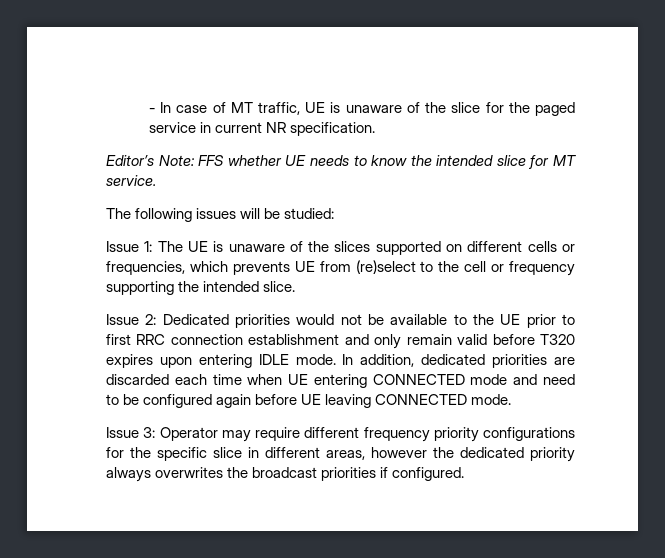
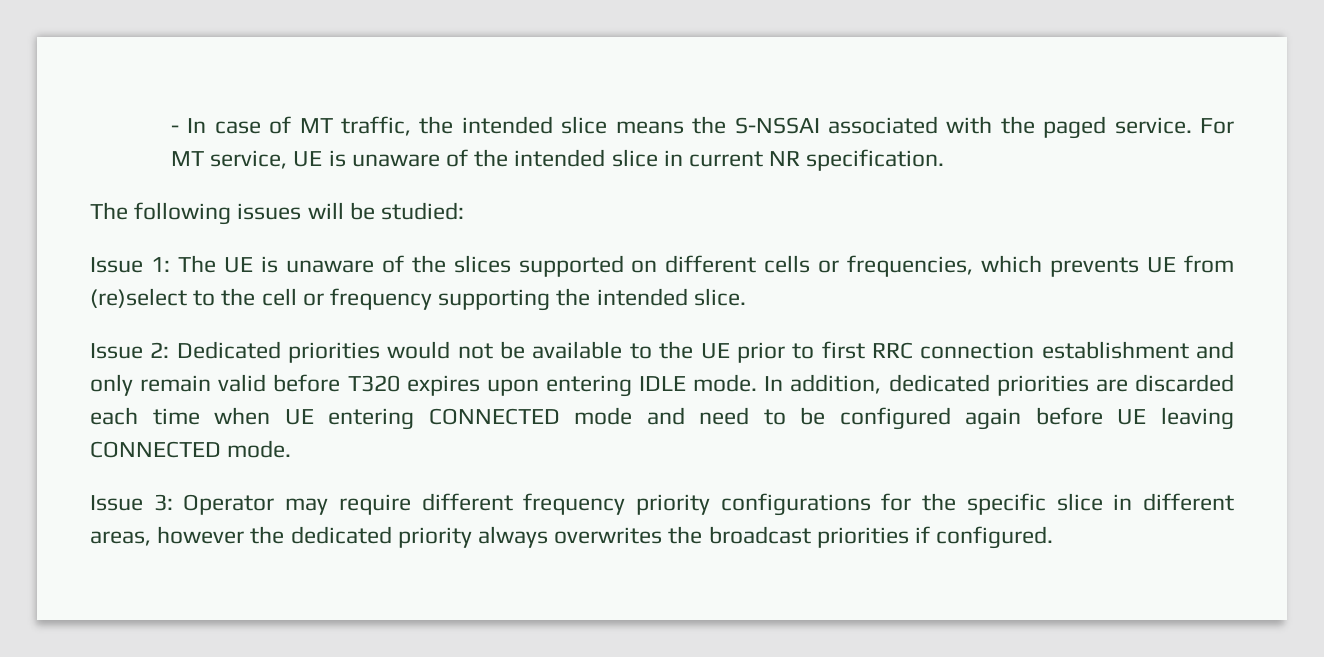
[305,102,575,116] [148,122,196,133] UE is unaware of the slice for the paged service -> [419,116,1234,139] [170,149,658,169] the intended slice means the S-NSSAI associated with the paged service. For MT service, UE is unaware of the intended slice
[106,155,576,169] [106,175,156,186] // Editor’s Note: FFS whether UE needs to know the intended slice for MT service. -> (945, 160) none

